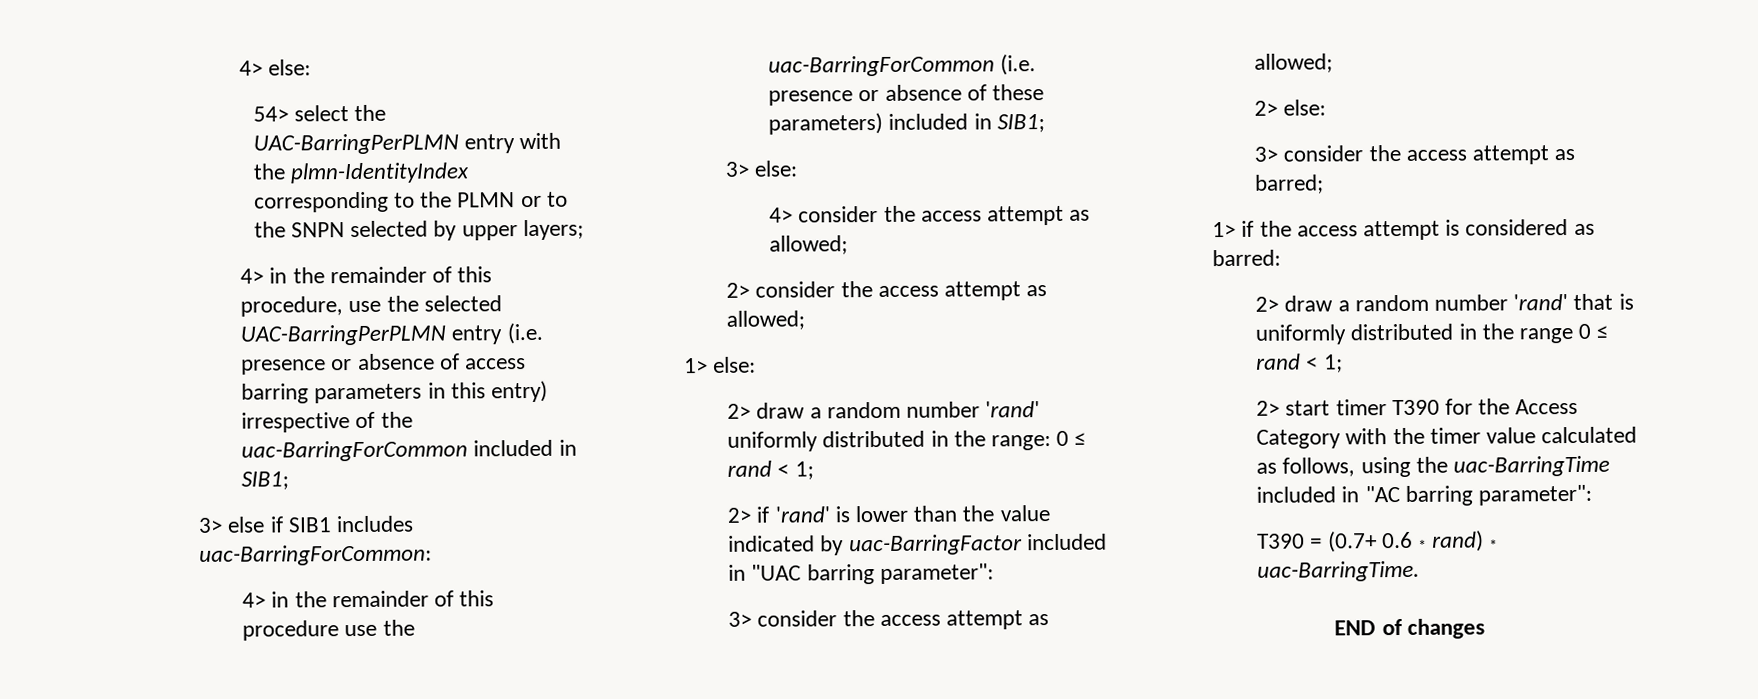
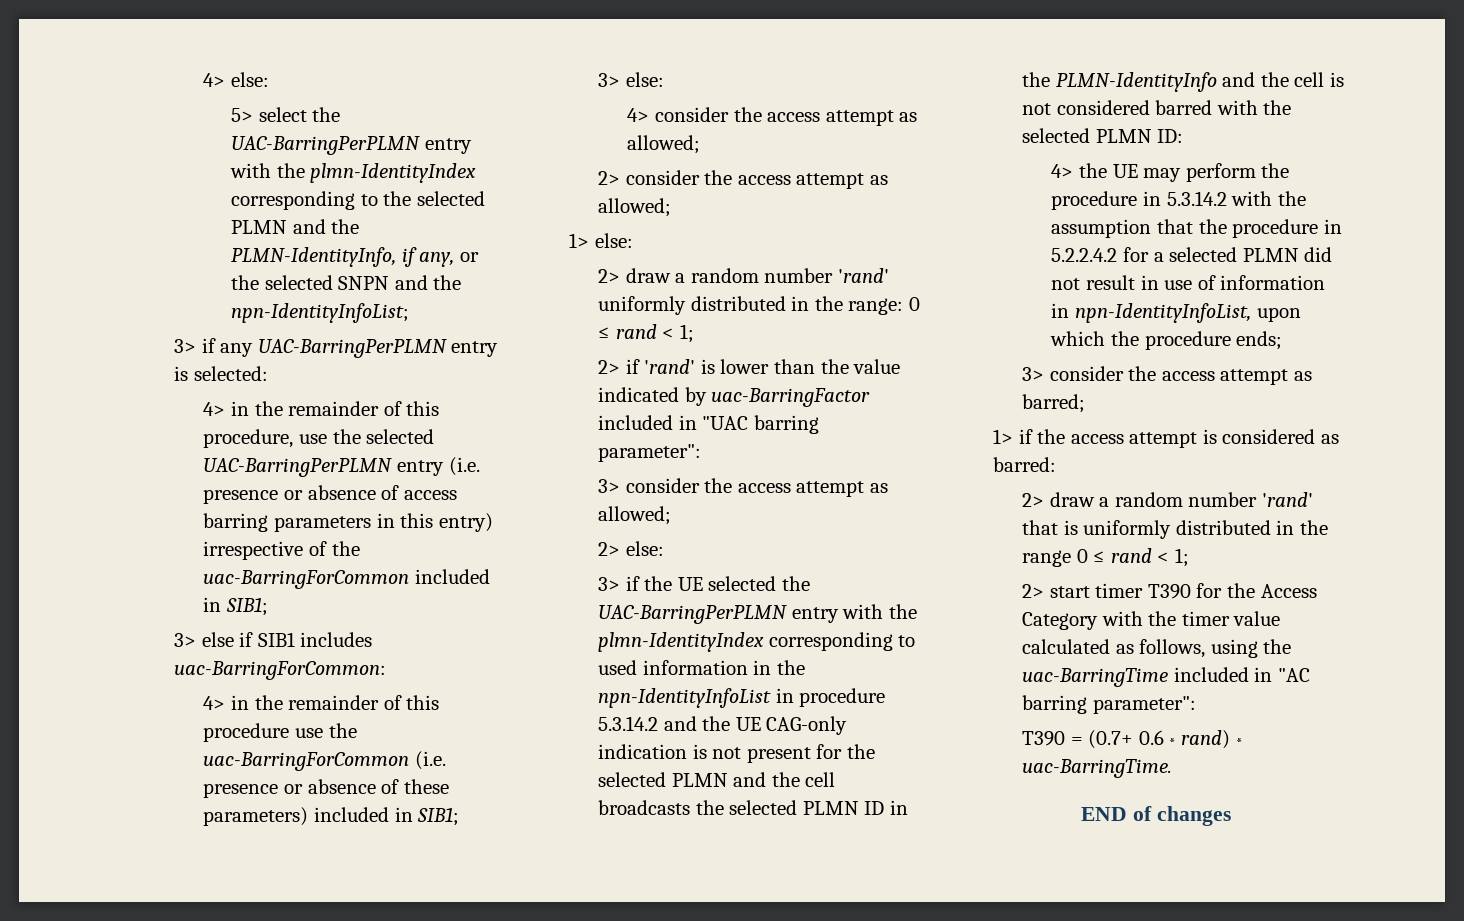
[252,106,289,122] 54> -> [231,108,254,122] 5>
[457,191,568,208] [253,219,584,241] PLMN or to the SNPN selected by upper layers; -> [416,191,485,206] [231,219,360,234] [231,247,479,267] [231,275,462,290] [231,303,410,323] [174,338,499,358] [174,366,268,381] selected PLMN and the PLMN-IdentityInfo, if any, or the selected SNPN and the npn-IdentityInfoList; // 3> if any UAC-BarringPerPLMN entry is selected:
(1327, 107) none -> [598,576,810,591] [598,604,917,624] [598,632,916,652] [598,660,805,675] [598,688,886,708] [598,716,848,735] [598,744,875,763] [598,772,836,787] [598,800,908,815] [1022,72,1344,92] [1022,100,1292,115] [1022,128,1184,143] [1051,163,1290,182] [1051,191,1306,210] [1051,219,1342,238] [1051,247,1333,262] [1051,275,1326,290] [1051,303,1301,323] [1050,331,1283,350] // 3> if the UE selected the UAC-BarringPerPLMN entry with the plmn-IdentityIndex corresponding to used information in the npn-IdentityInfoList in procedure 5.3.14.2 and the UE CAG-only indication is not present for the selected PLMN and the cell broadcasts the selected PLMN ID in the PLMN-IdentityInfo and the cell is not considered barred with the selected PLMN ID: // 4> the UE may perform the procedure in 5.3.14.2 with the assumption that the procedure in 5.2.2.4.2 for a selected PLMN did not result in use of information in npn-IdentityInfoList, upon which the procedure ends;

